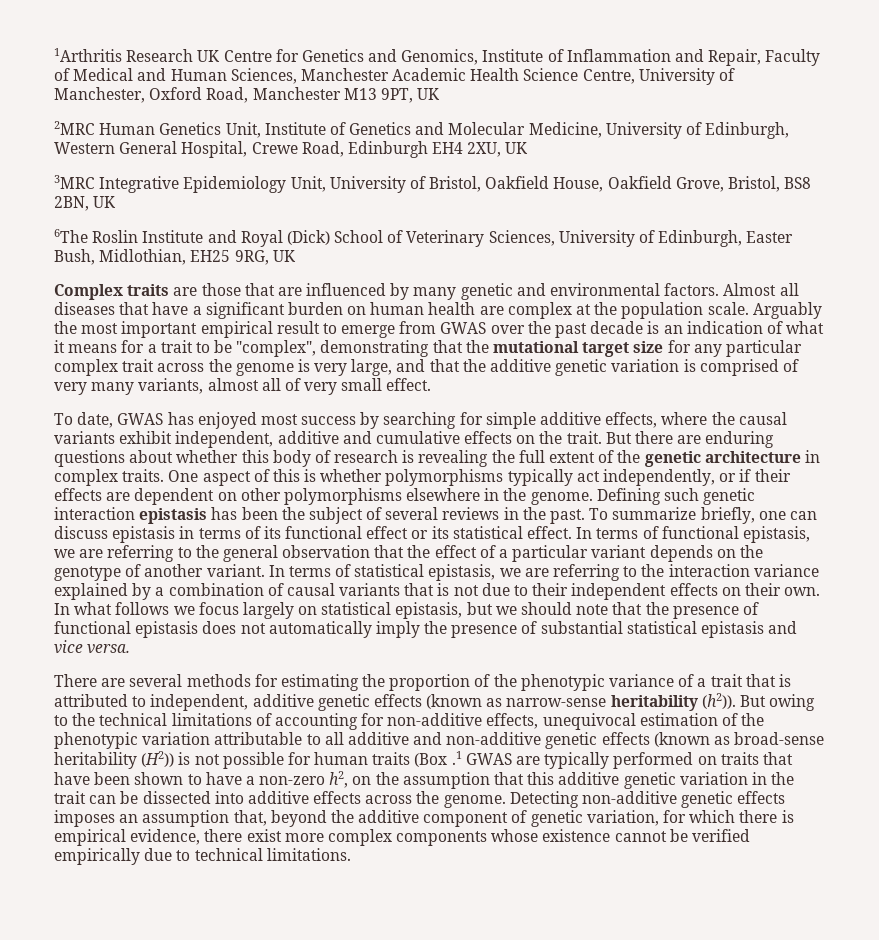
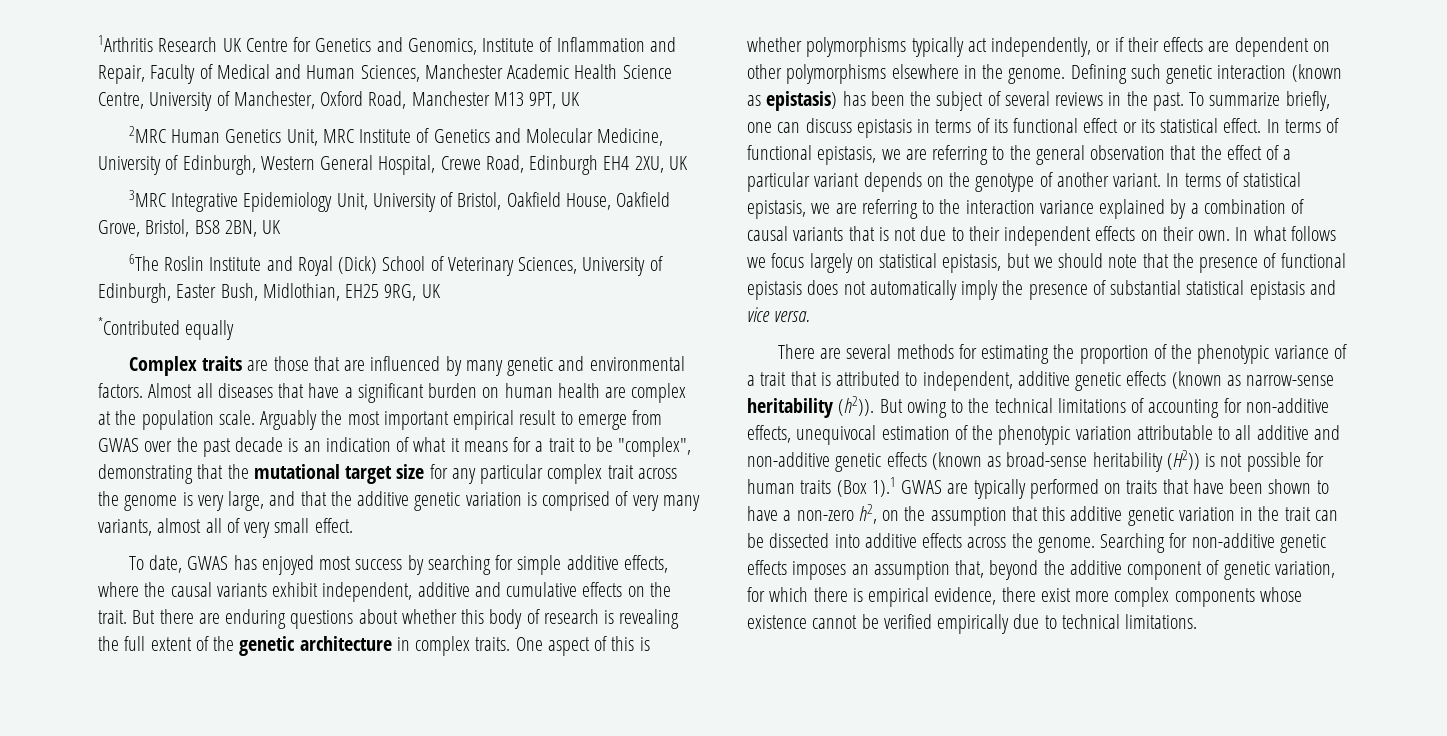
(261, 130) none -> [322,129,354,143] MRC
(296, 256) none -> [98,317,235,340] // *Contributed equally
[139,508,208,524] epistasis -> [1291,64,1342,82] [747,91,838,111] (known as epistasis)
[451,751,462,765] .1 -> [871,477,896,497] 1).1
[509,791,579,808] Detecting -> [1100,533,1188,553] Searching for

